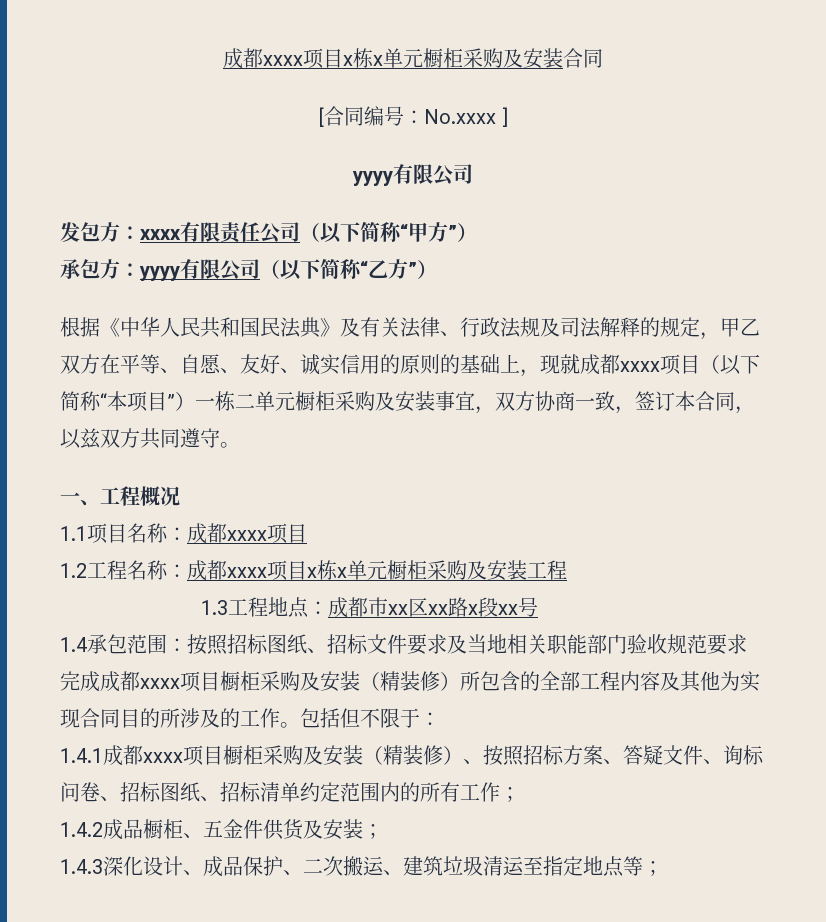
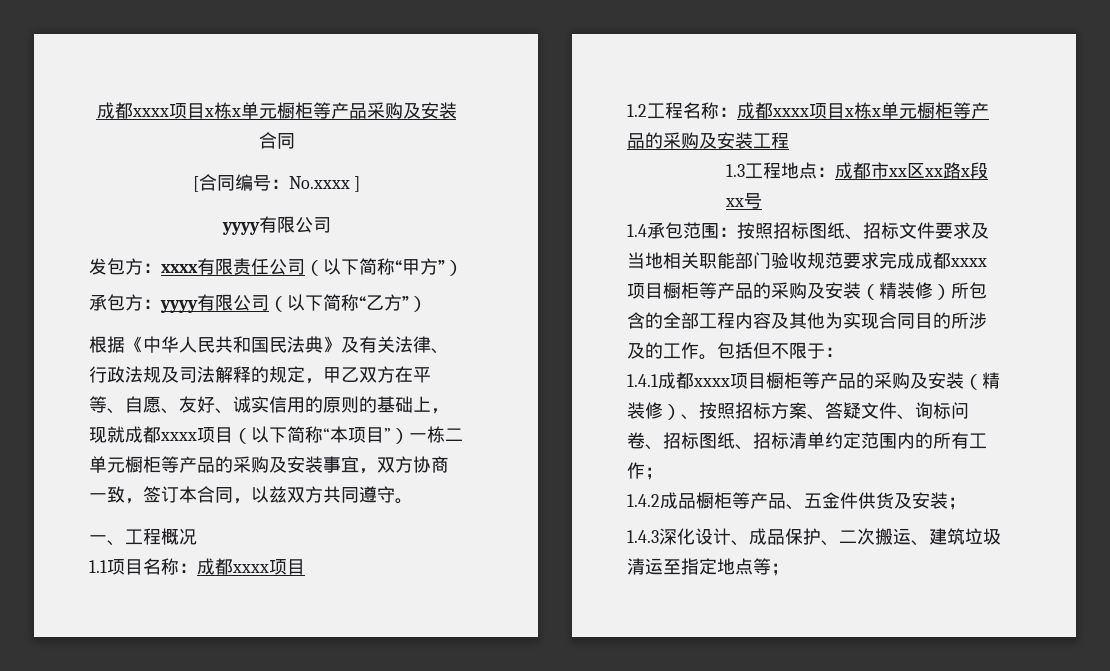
[223,48,463,69] 成都xxxx项目x栋x单元橱柜 -> [96,102,367,119] 成都xxxx项目x栋x单元橱柜等产品
(335, 401) none -> [161,456,233,473] 等产品的
(427, 570) none -> [953,102,989,119] [627,132,663,149] 等产品的
(260, 681) none -> [699,282,771,299] 等产品的
(263, 755) none -> [802,372,874,389] 等产品的
(183, 829) none -> [732,492,786,509] 等产品

